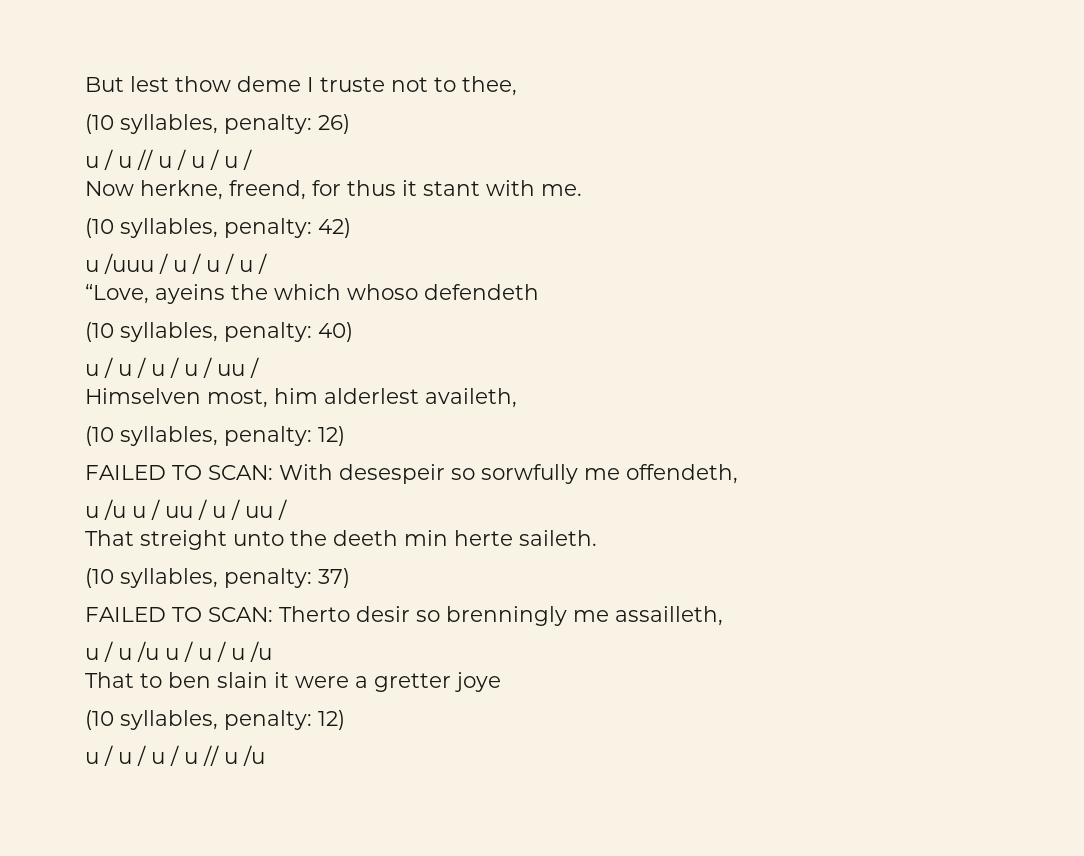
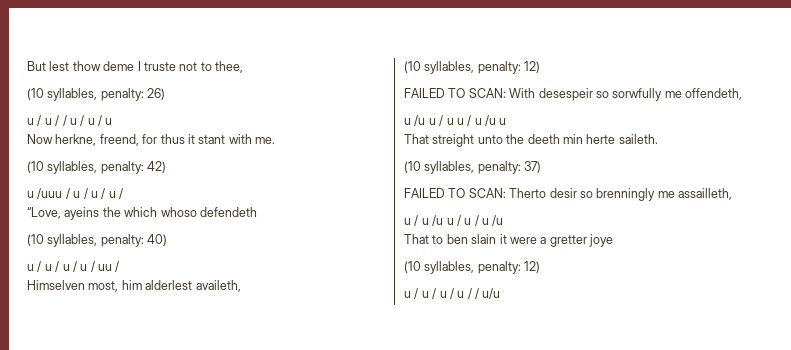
[137,149,252,170] // u / u / u / -> [55,115,113,126] / / u / u / u
[165,499,287,520] uu / u / uu / -> [446,115,507,126] u u / u /u u
[203,745,265,766] // u /u -> [467,288,501,299] / / u/u

